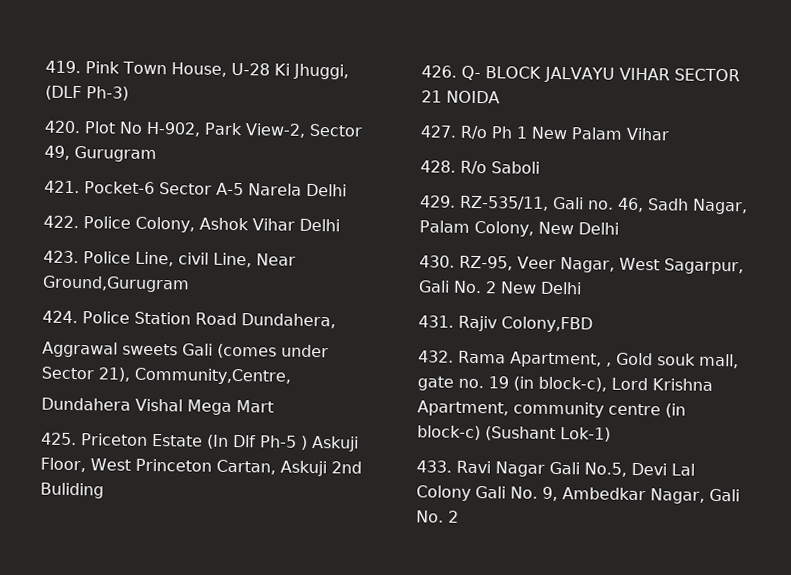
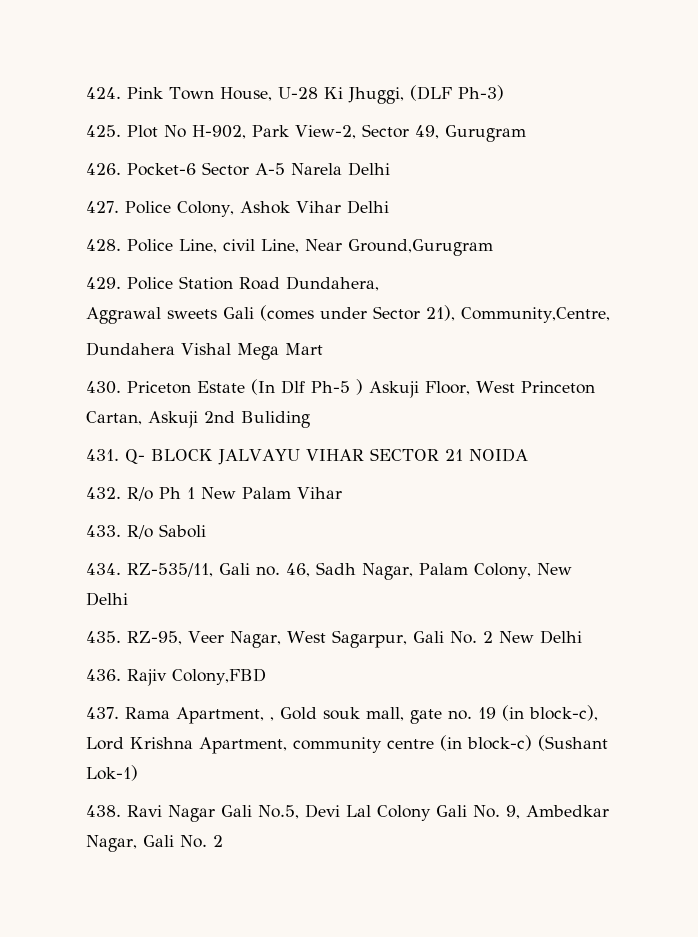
[45,60,81,74] 419. -> [86,87,121,99] 424.
[44,120,81,134] 420. -> [86,125,121,137] 425.
[44,180,80,194] 421. -> [86,163,121,175] 426.
[43,215,79,229] 422. -> [86,201,119,213] 427.
[43,250,79,264] 423. -> [86,239,121,251] 428.
[42,310,78,324] 424. -> [86,277,121,289] 429.
[41,432,77,446] 425. -> [86,381,121,394] 430.
[421,65,457,78] 426. -> [86,449,119,461] 431.
[420,125,457,138] 427. -> [86,487,121,499] 432.
[420,160,456,173] 428. -> [86,525,121,537] 433.
[419,195,456,208] 429. -> [86,563,121,575] 434.
[419,255,455,268] 430. -> [86,631,121,643] 435.
[418,315,454,328] 431. -> [86,669,121,681] 436.
[418,350,454,363] 432. -> [86,707,119,719] 437.
[416,460,452,473] 433. -> [86,805,121,817] 438.

